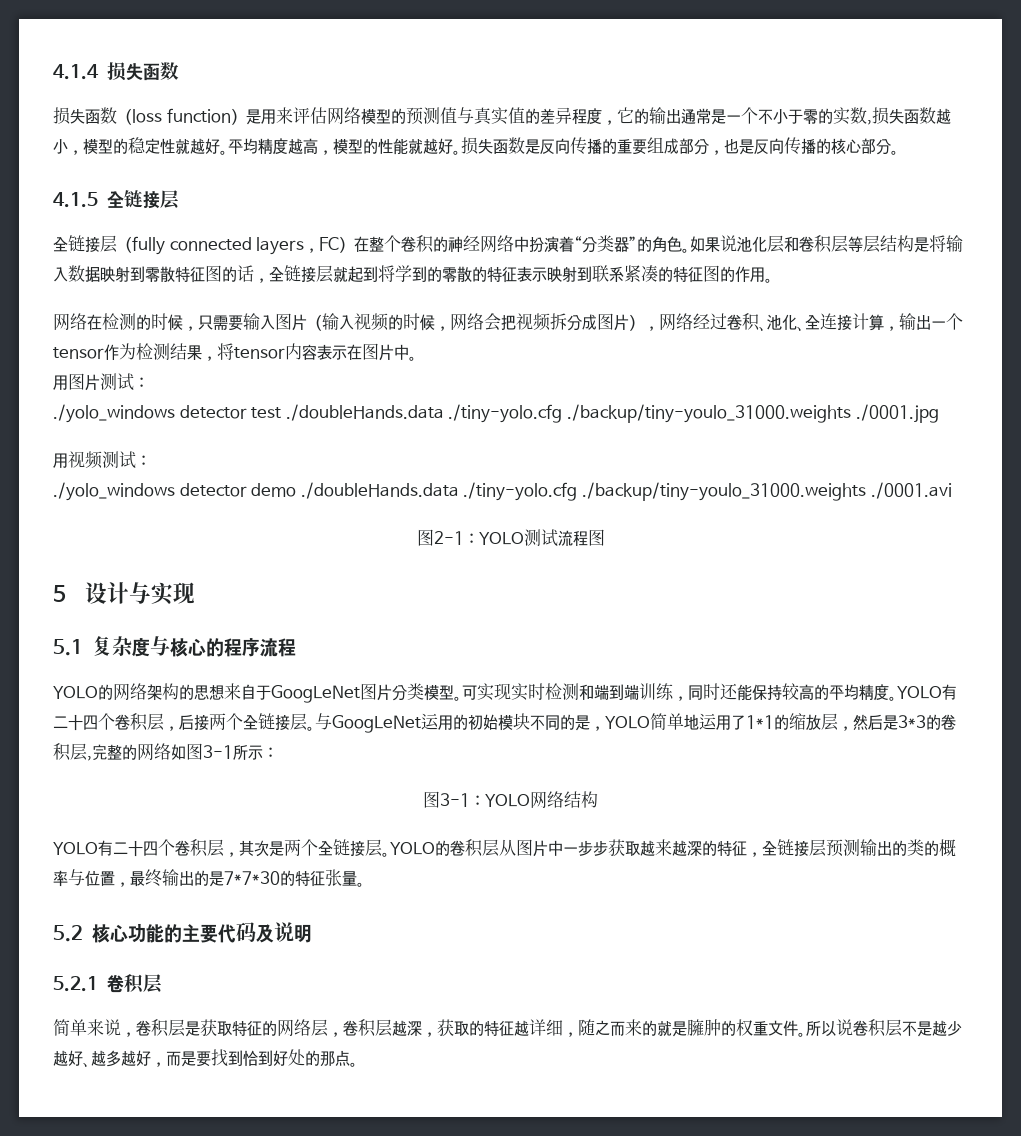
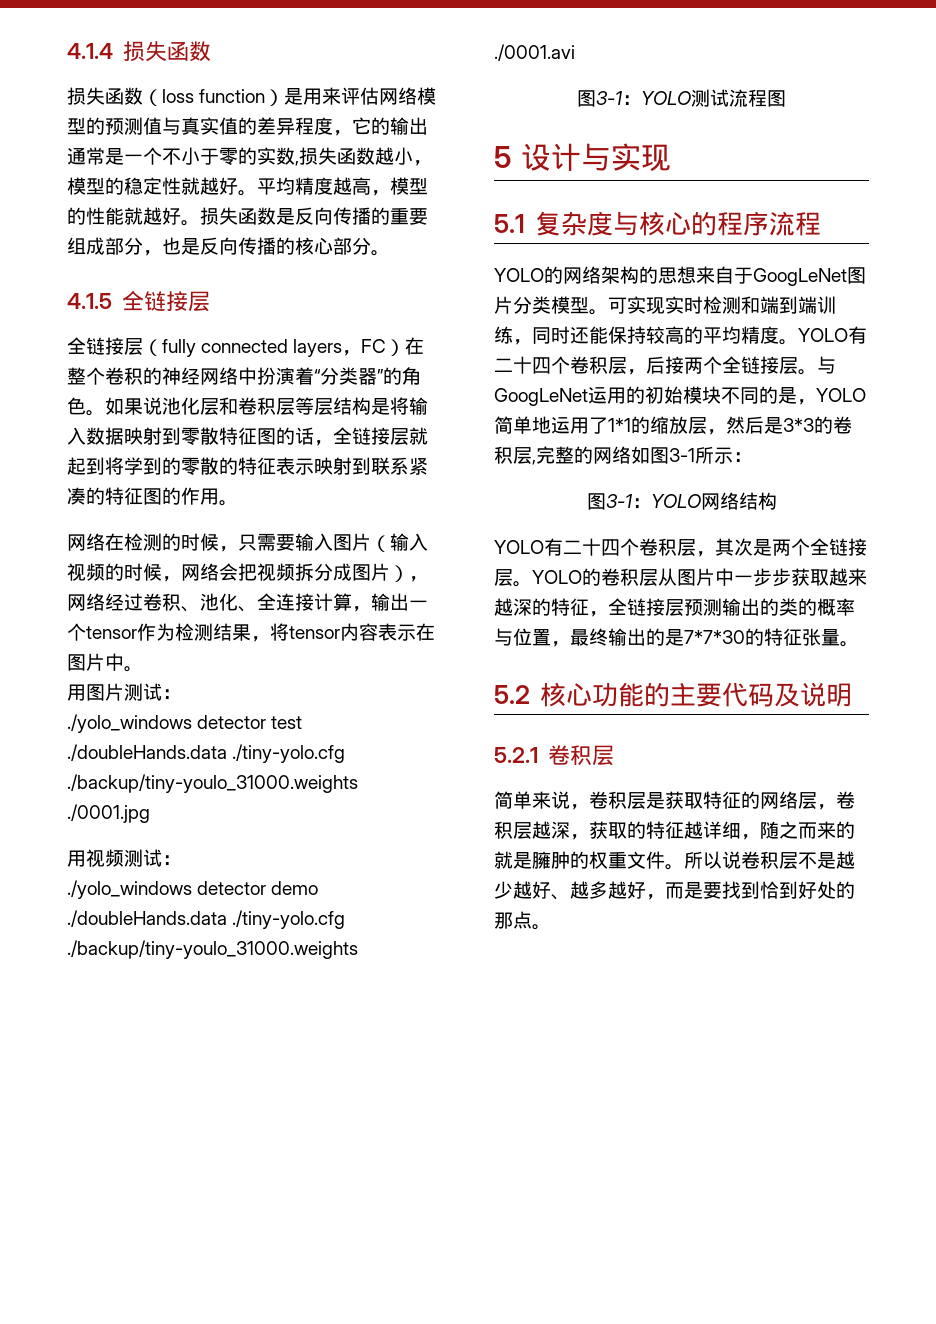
[433,531,464,545] 2-1 -> [596,91,622,105] 3-1

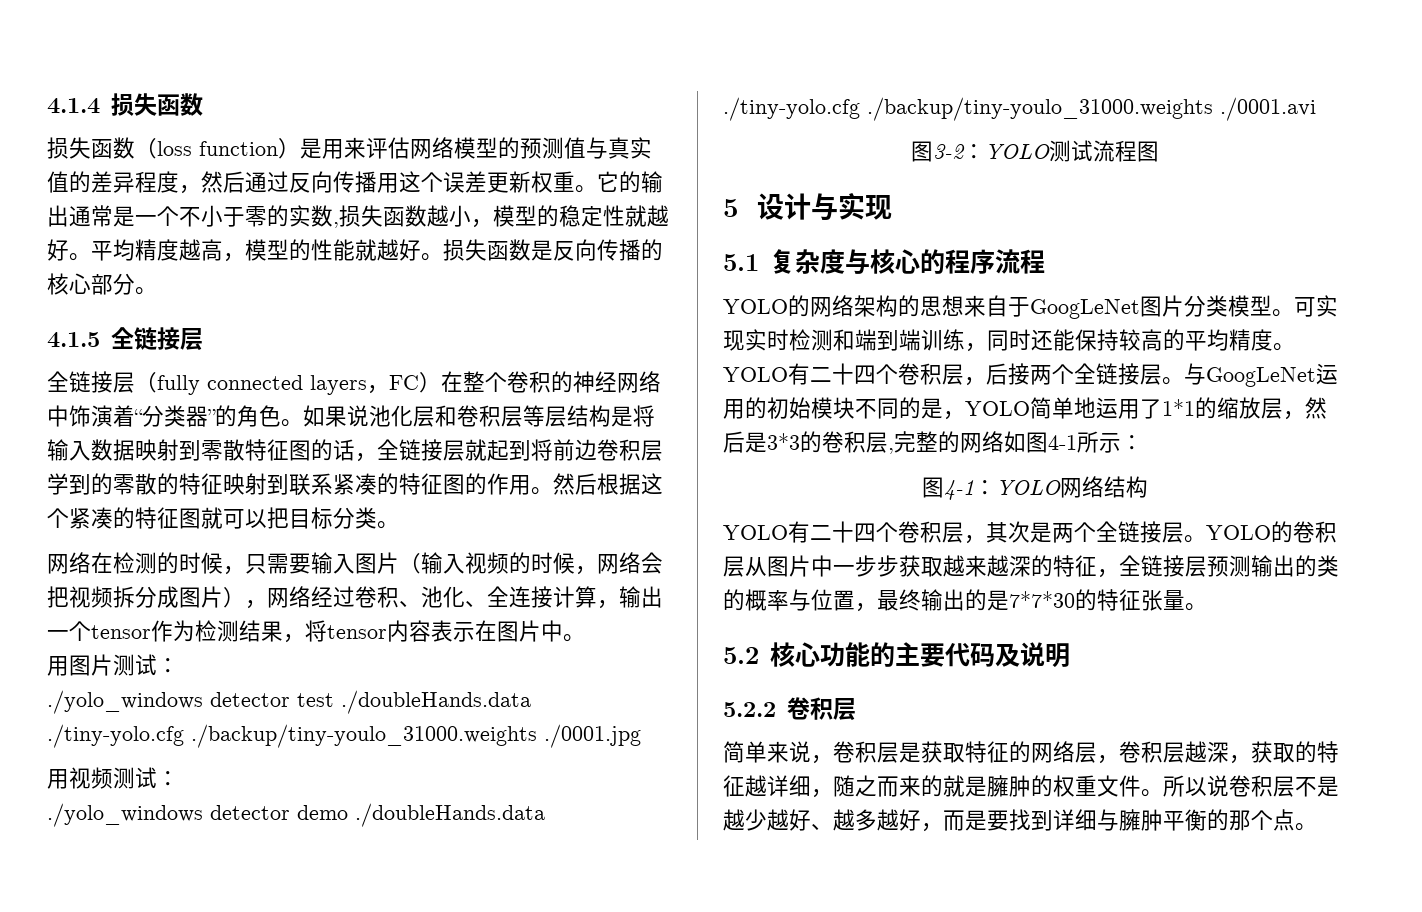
(352, 133) none -> [201,171,597,193] 然后通过反向传播用这个误差更新权重。
[390,207,428,225] [67,237,295,256] 重要组成部分，也是反向传播的 -> (663, 250) none
[257,367,276,385] 扮 -> [69,405,91,427] 饰
(124, 466) none -> [553,439,663,461] 前边卷积层
[276,457,314,475] 表示 -> (223, 484) none
(238, 503) none -> [553,473,663,495] [47,507,399,529] 然后根据这个紧凑的特征图就可以把目标分类。
[596,91,622,105] 3-1 -> [932,144,965,159] 3-2
[669,448,695,462] 3-1 -> [1048,435,1077,450] 4-1
[605,494,632,508] 3-1 -> [943,480,974,500] 4-1
[494,747,538,763] 5.2.1 -> [723,702,776,717] 5.2.2
[760,881,855,899] [494,912,513,929] 恰到好处的那 -> [1053,809,1273,831] 详细与臃肿平衡的那个

